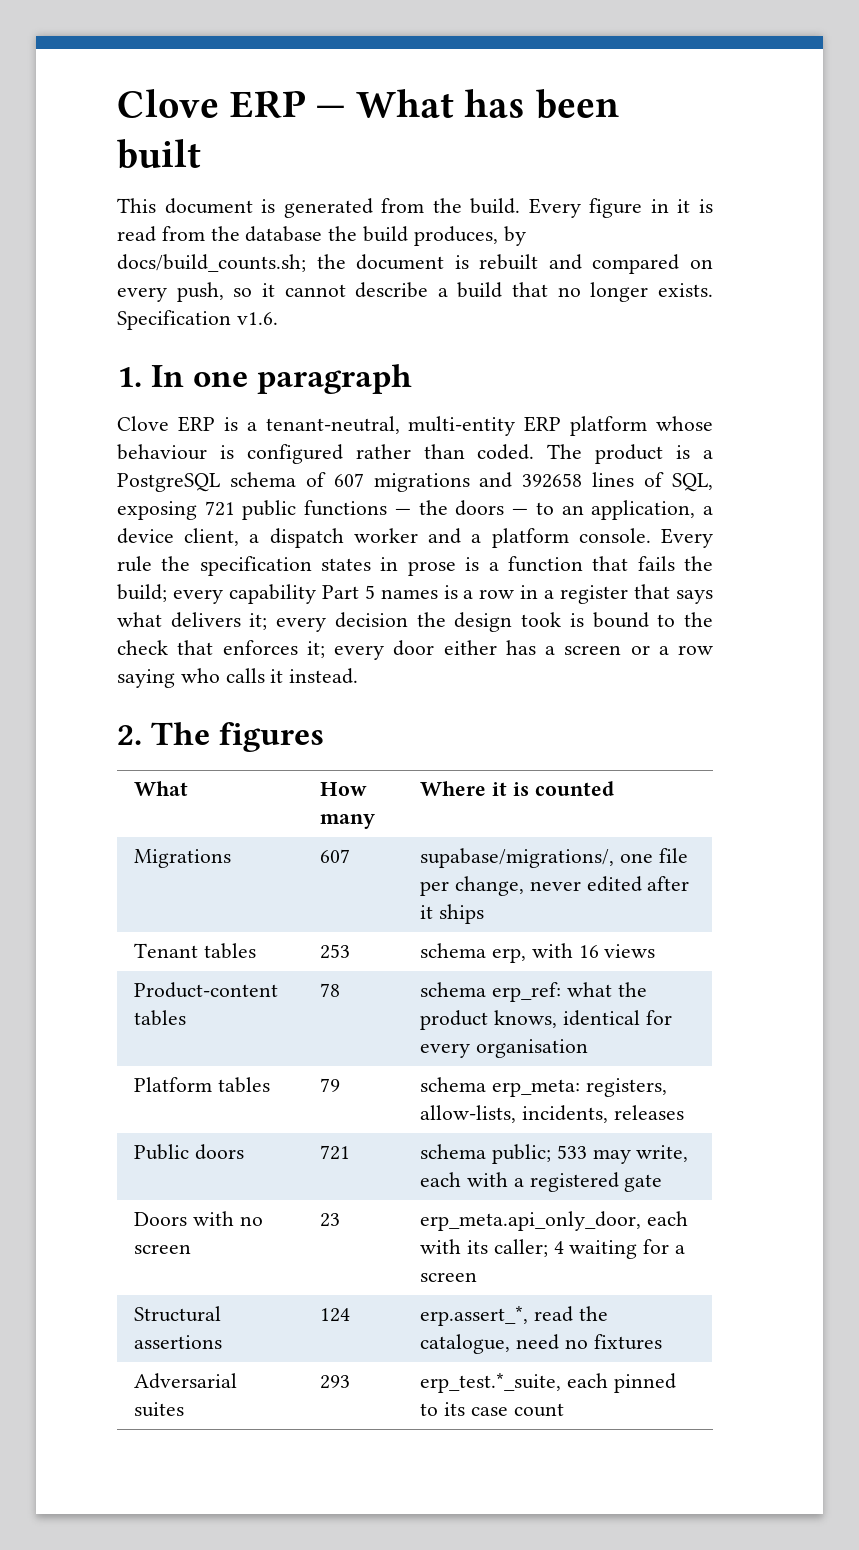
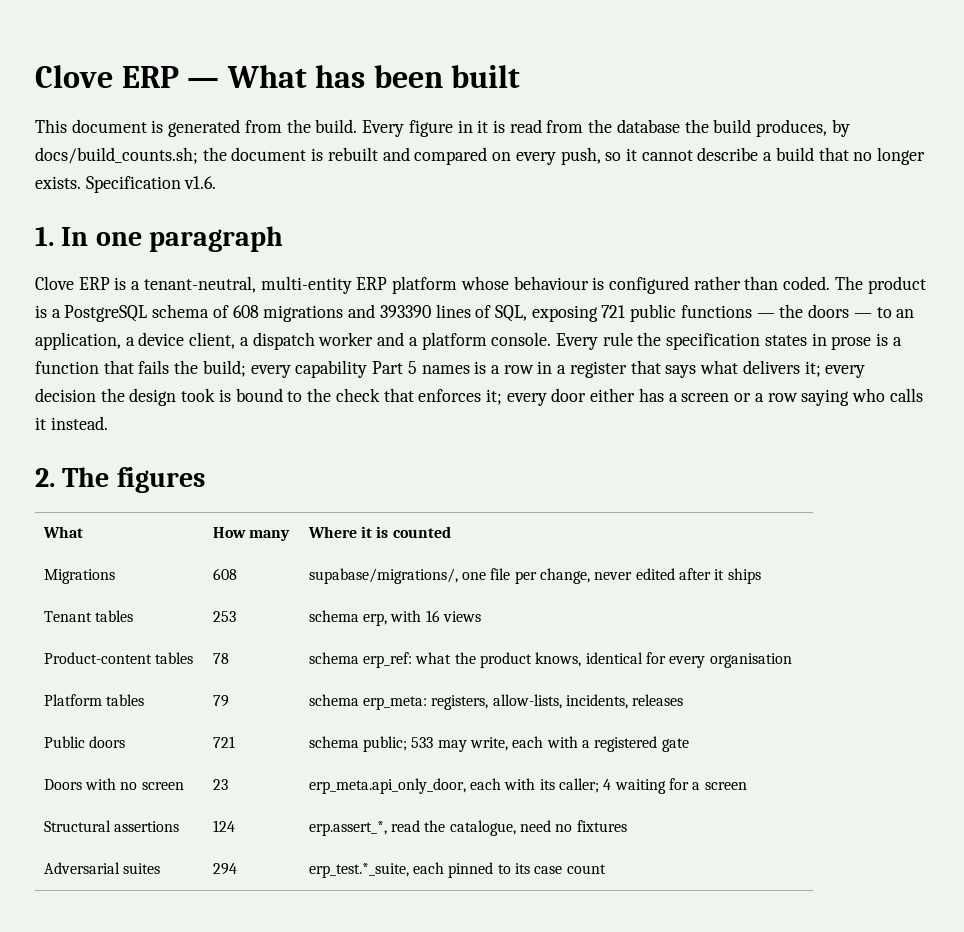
[333,473,364,487] 607 -> [232,305,259,318] 608
[522,473,583,488] 392658 -> [379,305,431,318] 393390
[320,849,351,863] 607 -> [212,568,237,580] 608
[320,1375,351,1389] 293 -> [212,863,237,875] 294

